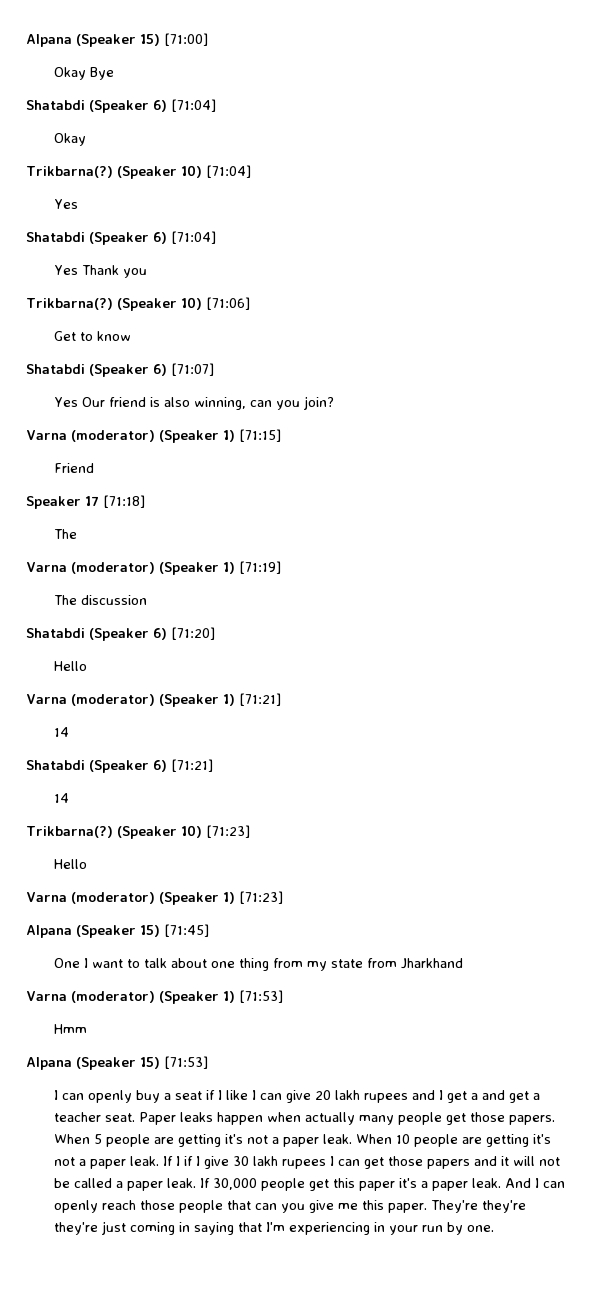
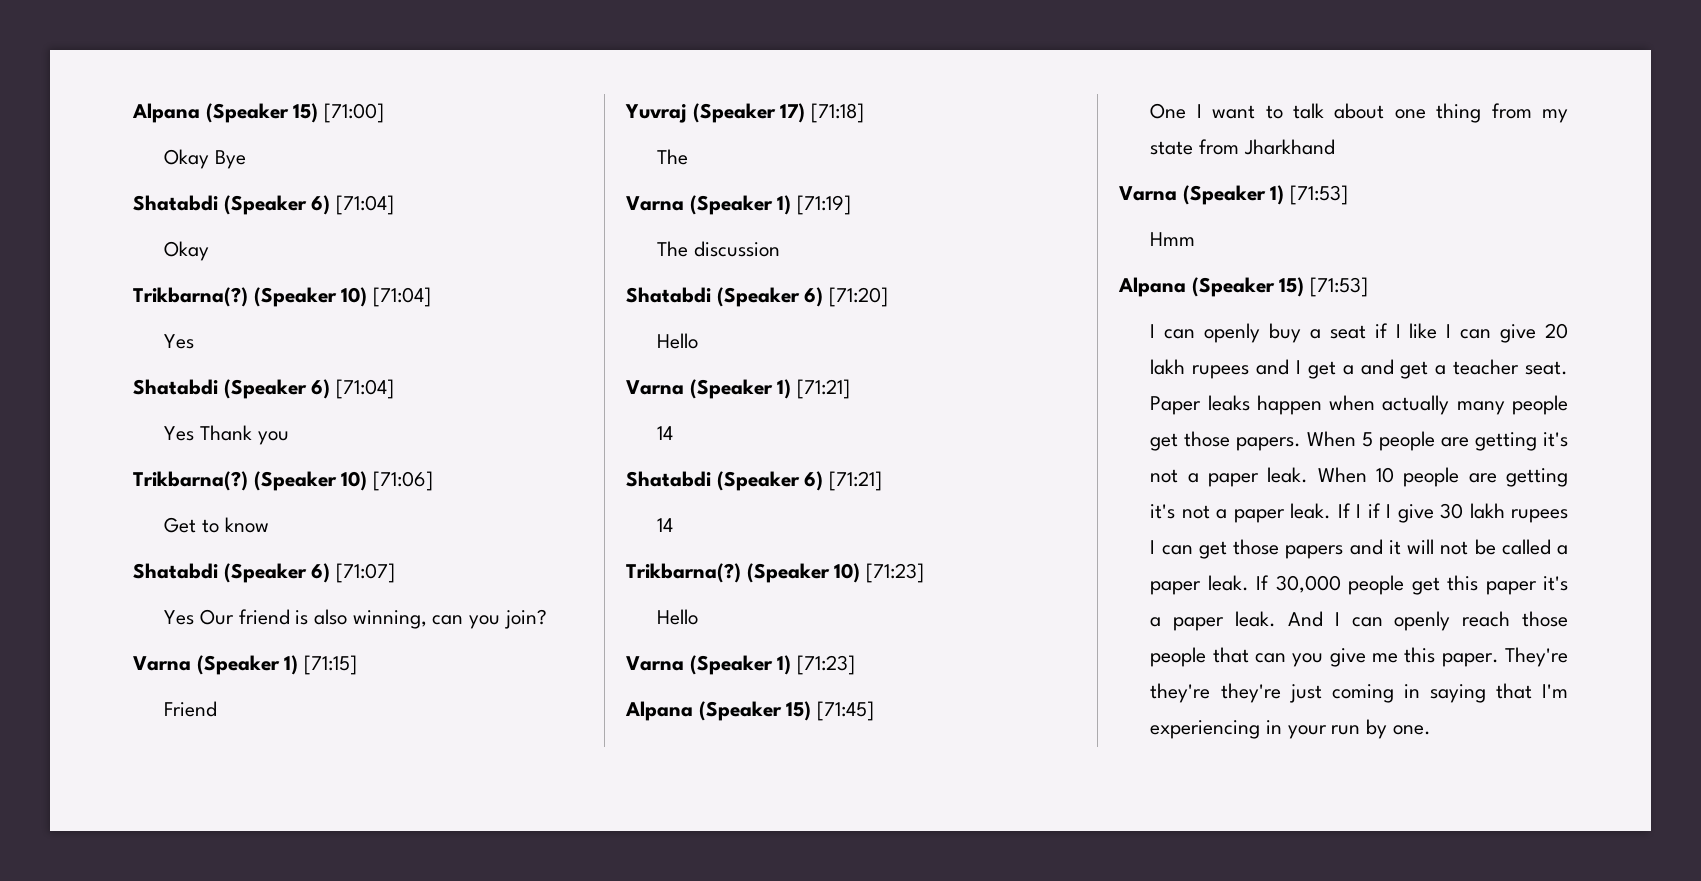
[71,430,155,442] (moderator) -> (191, 663) none
[26,496,99,509] Speaker 17 -> [625,103,806,123] Yuvraj (Speaker 17)
[71,562,155,574] (moderator) -> (684, 203) none
[71,694,155,706] (moderator) -> (684, 387) none
[71,892,155,904] (moderator) -> (684, 663) none
[71,991,155,1003] (moderator) -> (1177, 193) none

